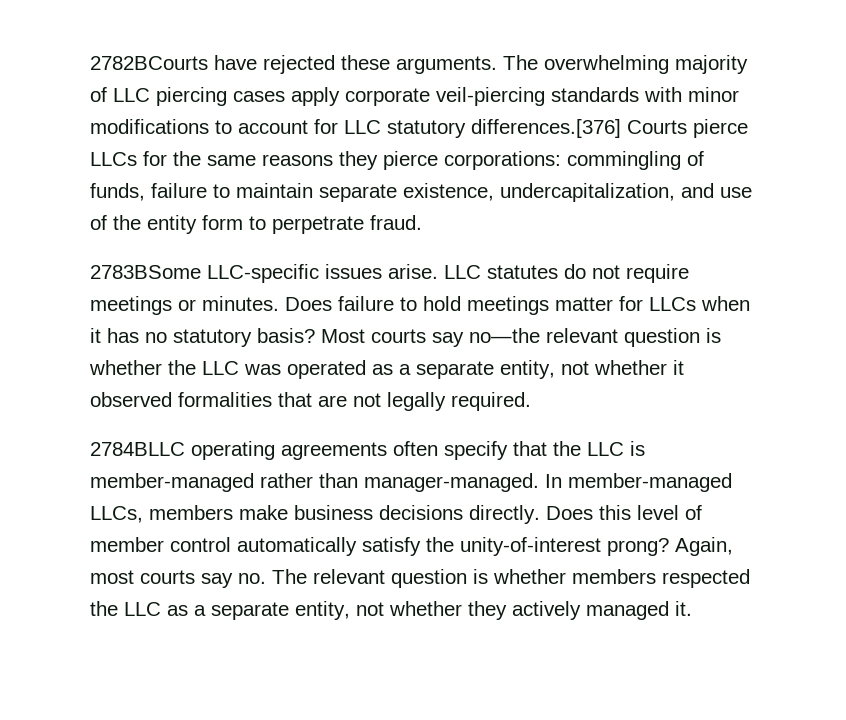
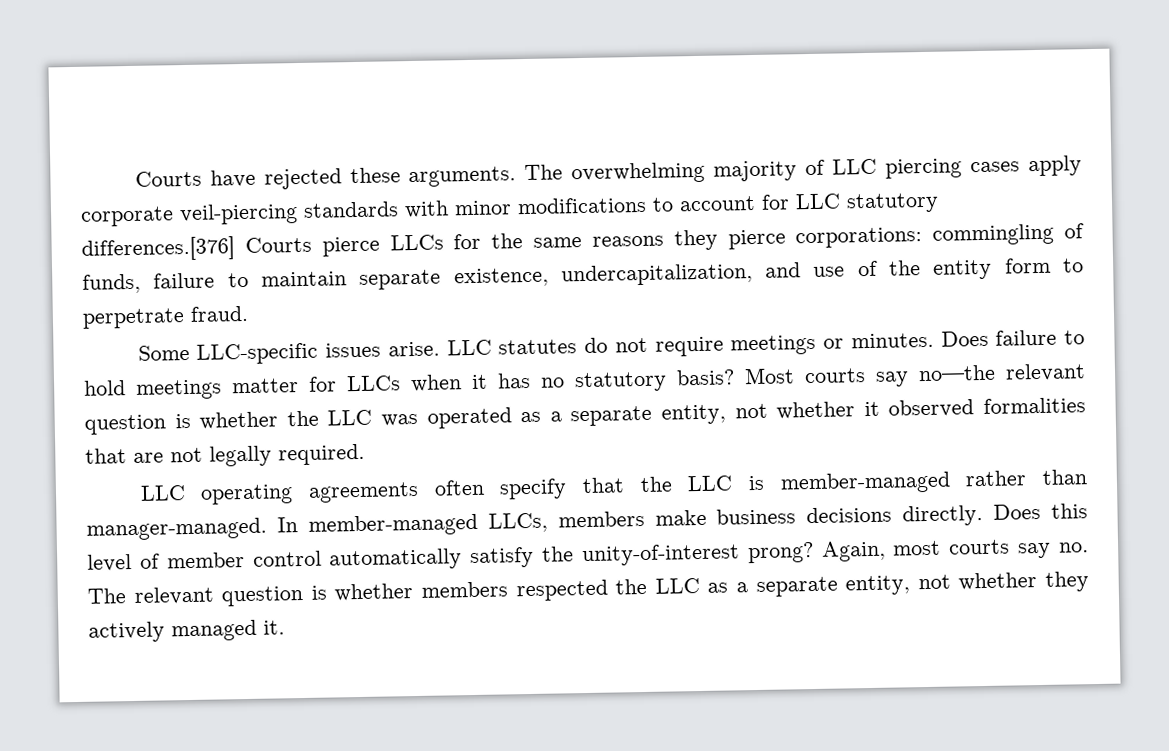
[90,56,208,70] 2782BCourts -> [134,170,202,187] Courts
[90,265,201,279] 2783BSome -> [137,344,190,361] Some
[90,442,185,456] 2784BLLC -> [139,485,186,501] LLC

